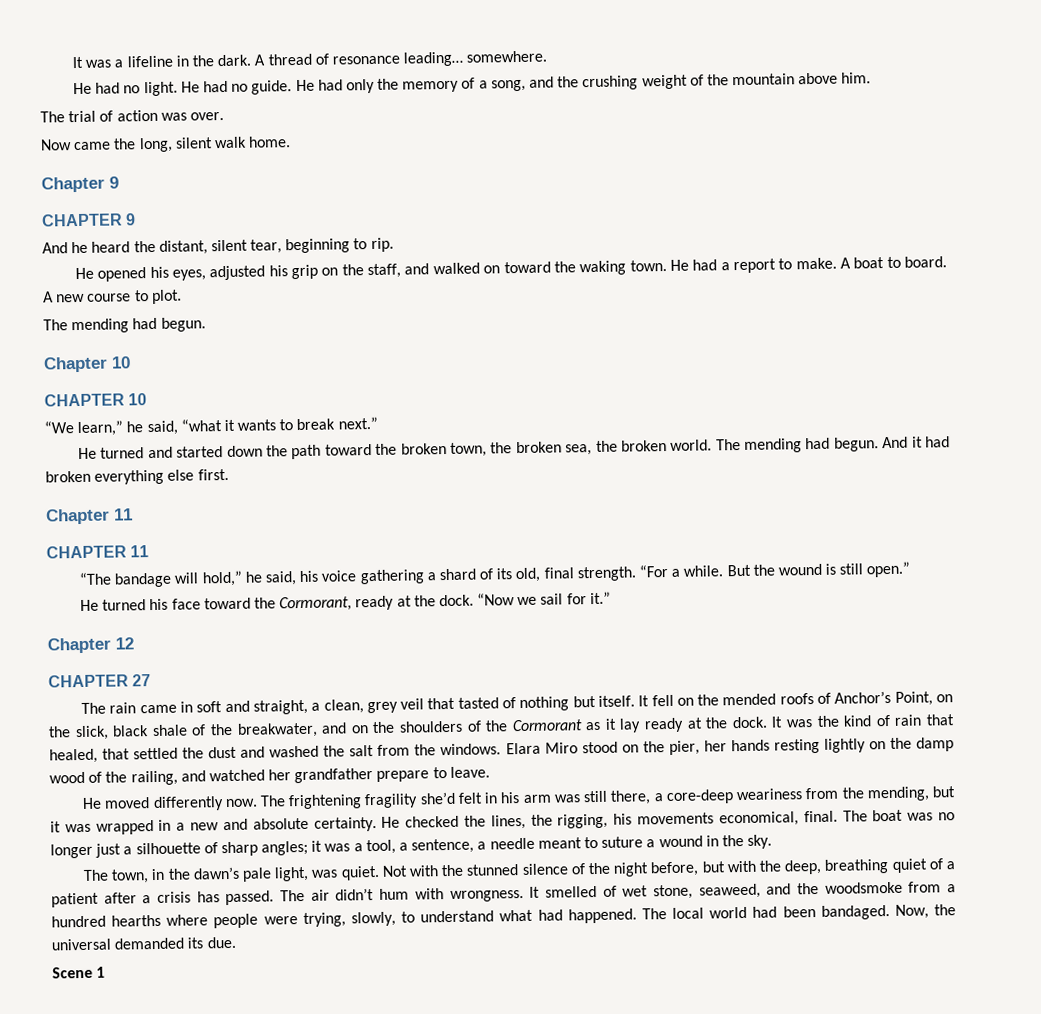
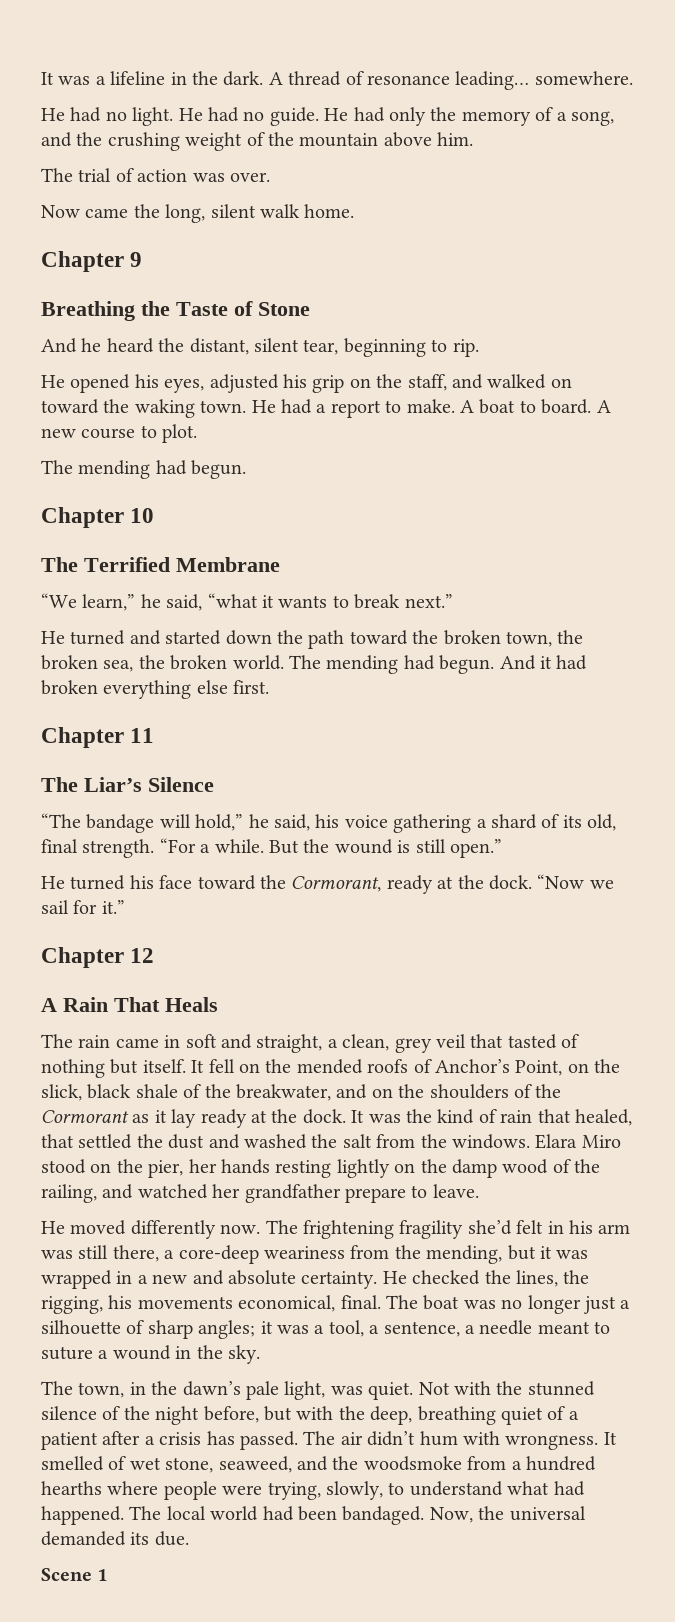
[41,213,137,227] CHAPTER 9 -> [41,301,310,321] Breathing the Taste of Stone
[44,393,148,407] CHAPTER 10 -> [41,557,280,572] The Terrified Membrane
[46,545,150,559] CHAPTER 11 -> [41,777,214,792] The Liar’s Silence
[48,674,152,688] CHAPTER 27 -> [41,997,218,1012] A Rain That Heals

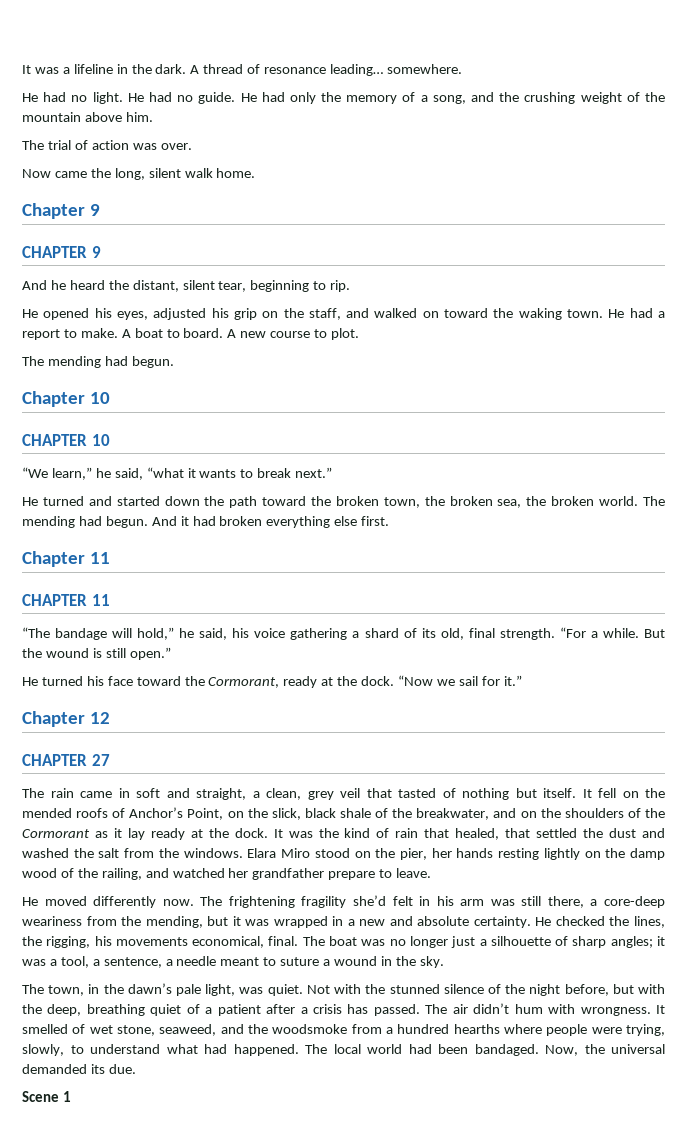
[41,301,310,321] Breathing the Taste of Stone -> [22,246,101,258] CHAPTER 9
[41,557,280,572] The Terrified Membrane -> [22,434,110,446] CHAPTER 10
[41,777,214,792] The Liar’s Silence -> [22,594,110,606] CHAPTER 11
[41,997,218,1012] A Rain That Heals -> [22,754,110,766] CHAPTER 27

